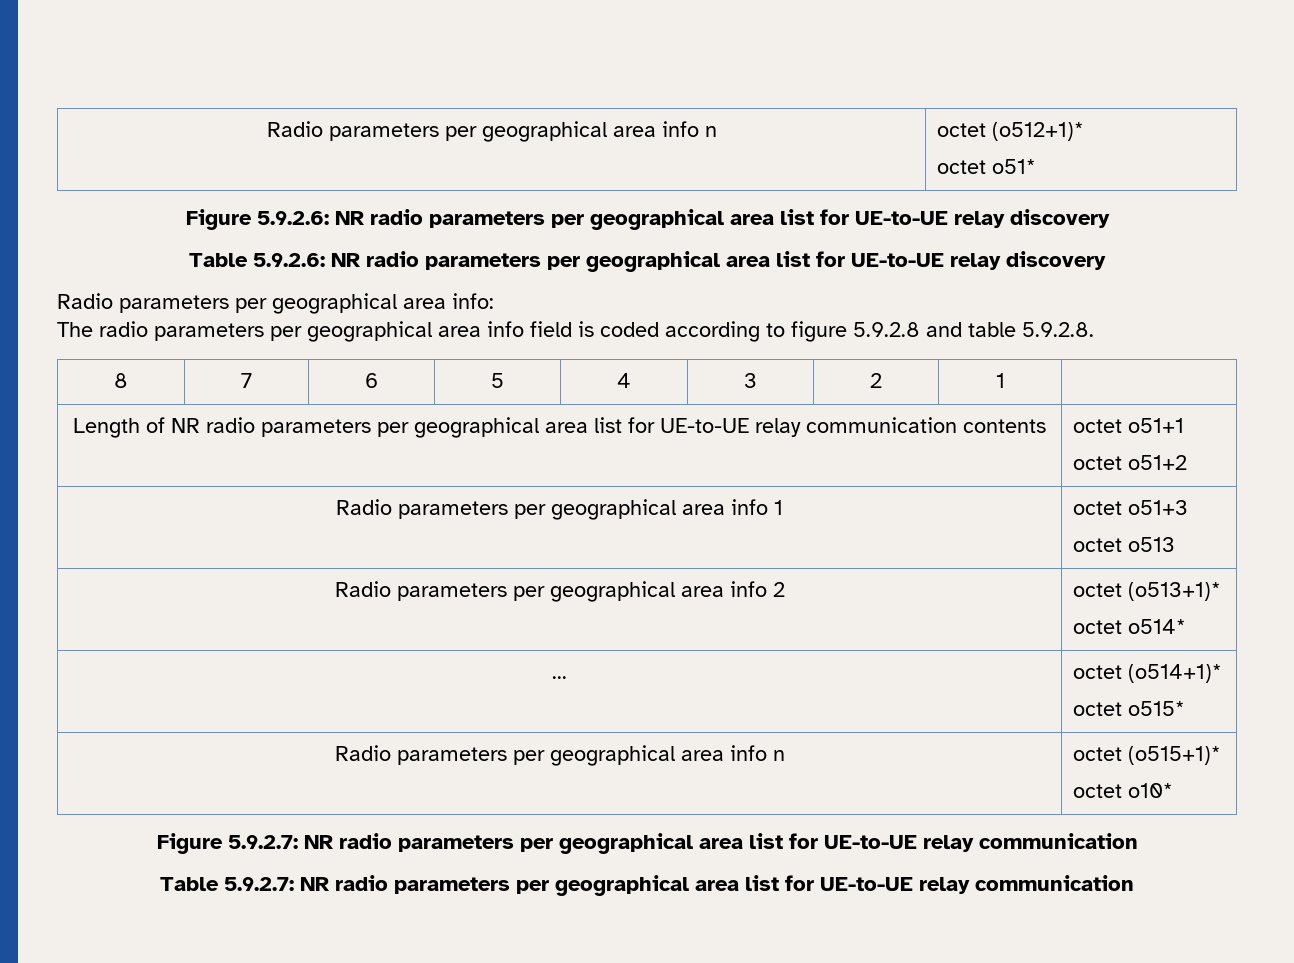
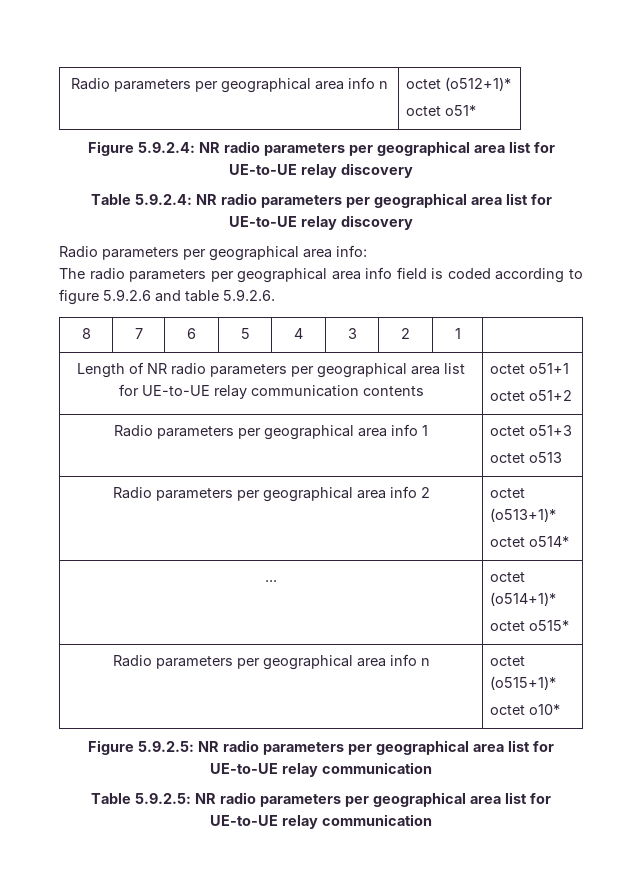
[256,211,329,225] 5.9.2.6: -> [137,142,195,153] 5.9.2.4:
[253,253,325,267] 5.9.2.6: -> [134,194,192,205] 5.9.2.4:
[853,322,920,337] 5.9.2.8 -> [103,289,151,301] 5.9.2.6
[1022,322,1094,337] 5.9.2.8. -> [223,289,275,301] 5.9.2.6.
[227,835,298,849] 5.9.2.7: -> [138,741,194,752] 5.9.2.5:
[224,877,294,891] 5.9.2.7: -> [135,793,191,804] 5.9.2.5:

